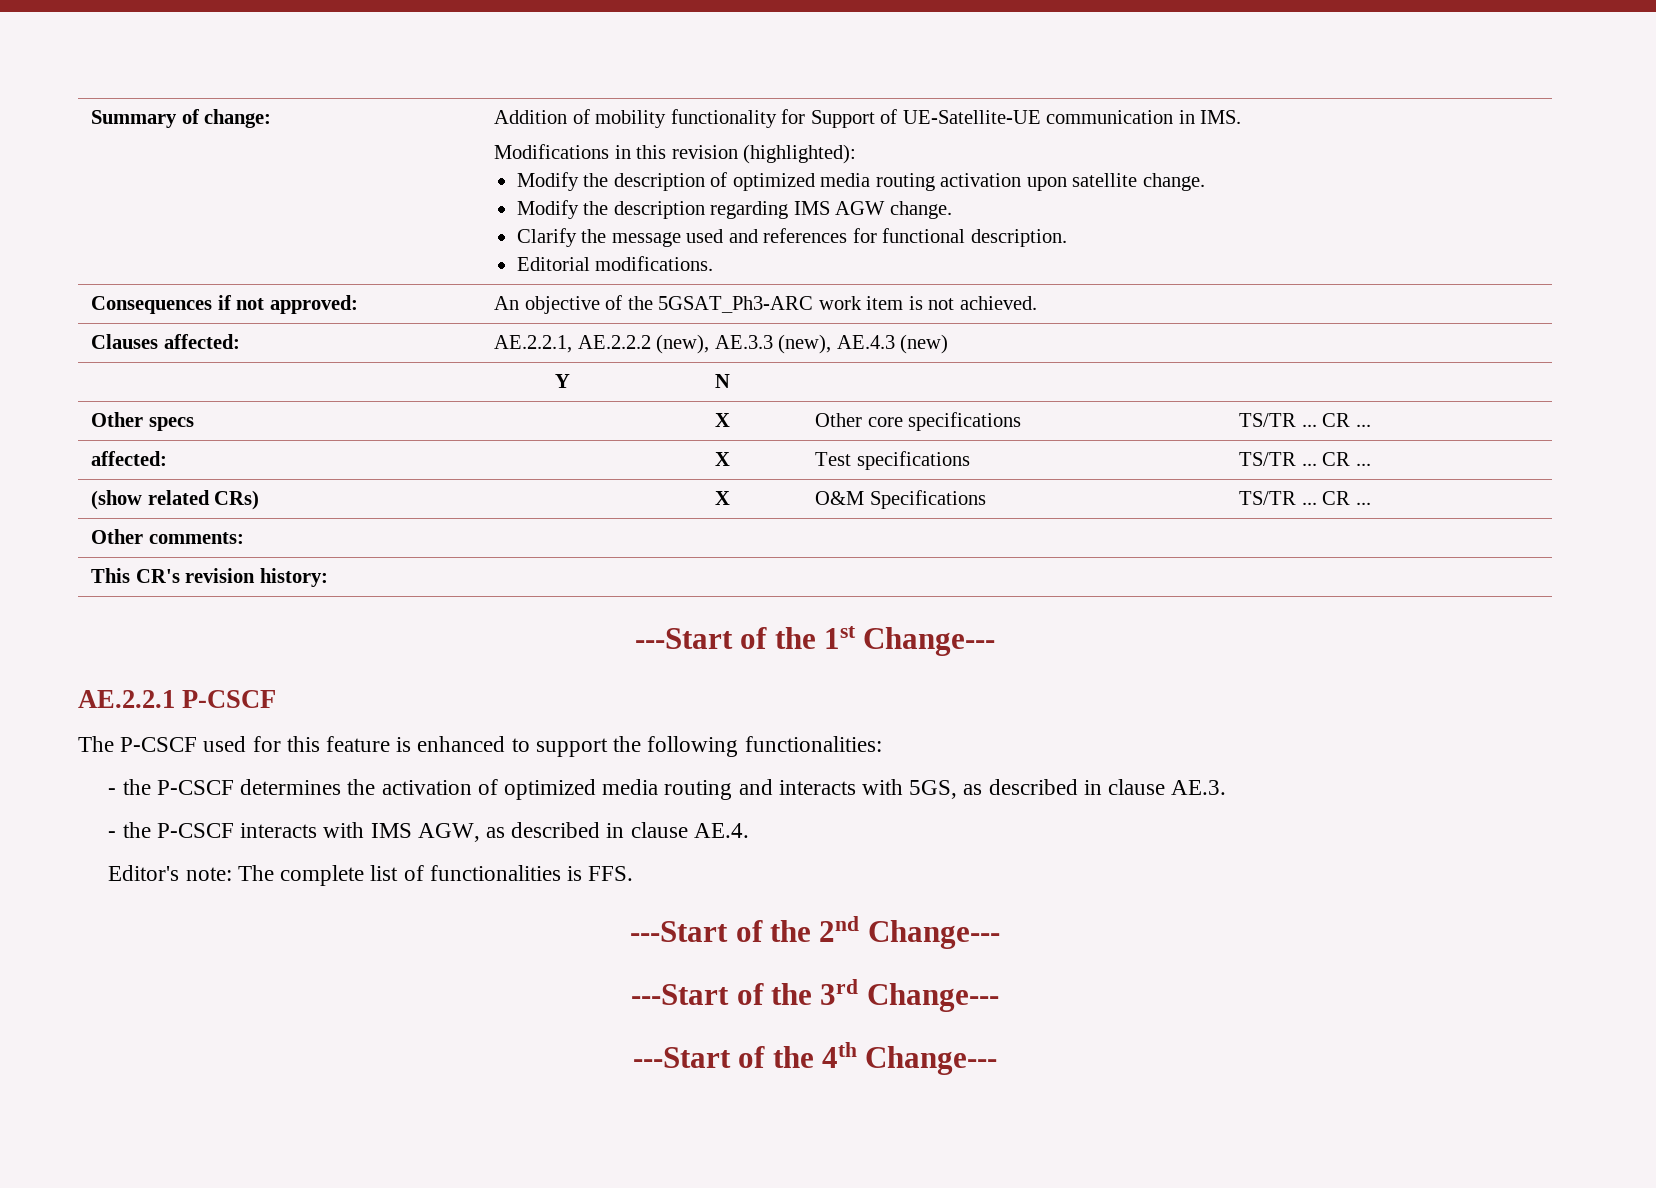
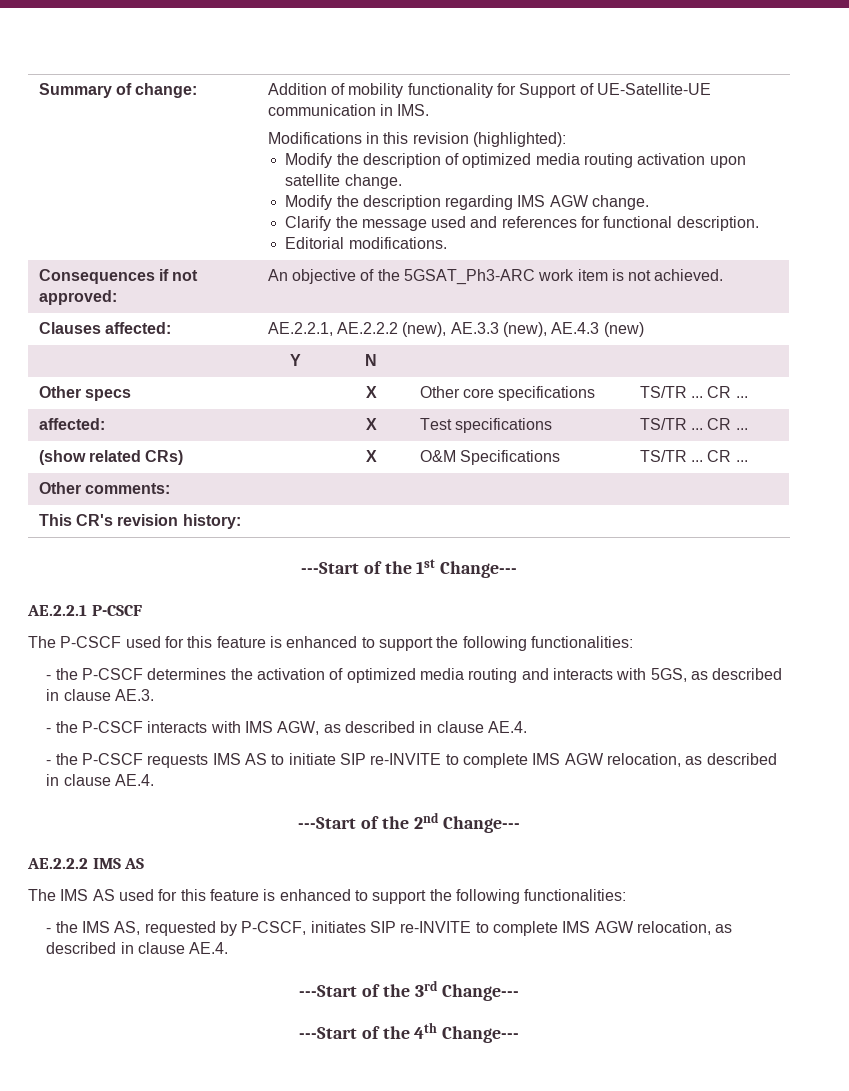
[108,865,634,886] Editor's note: The complete list of functionalities is FFS. -> [46,753,777,768] [46,774,155,786] - the P-CSCF requests IMS AS to initiate SIP re-INVITE to complete IMS AGW relocation, as described in clause AE.4.
(1000, 934) none -> [27,858,145,869] [28,889,627,904] [46,921,733,936] [46,942,229,954] // AE.2.2.2 IMS AS // The IMS AS used for this feature is enhanced to support the following functionalities: // - the IMS AS, requested by P-CSCF, initiates SIP re-INVITE to complete IMS AGW relocation, as described in clause AE.4.

